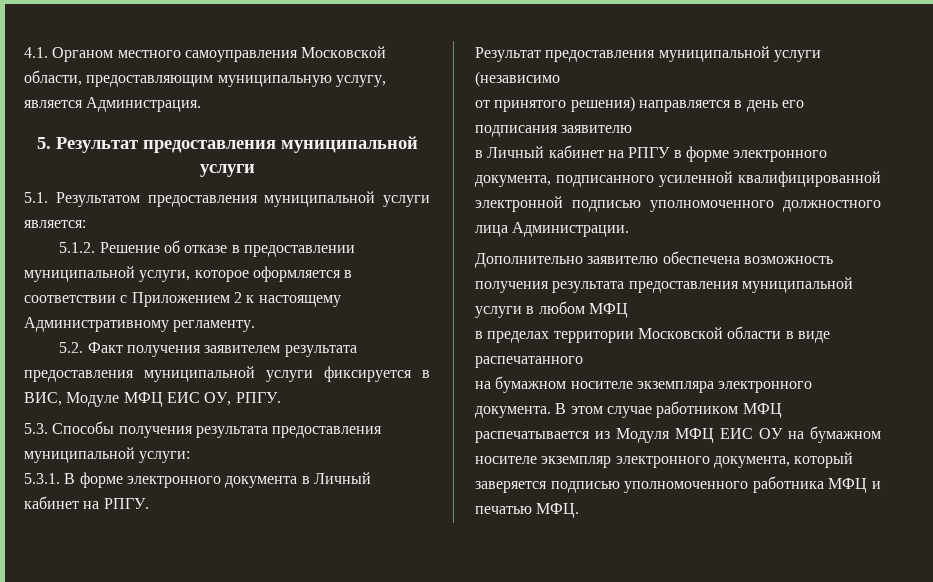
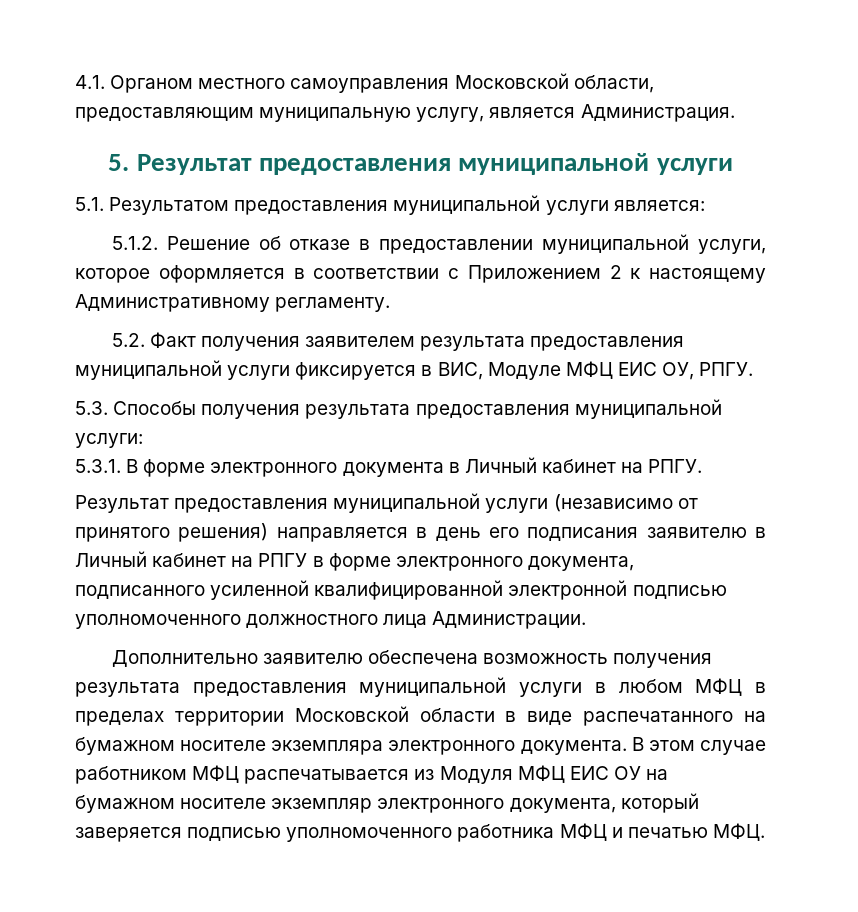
(560, 79) // -> (673, 503) none
(633, 129) // -> (747, 532) none
(628, 310) // -> (743, 687) none
(583, 362) // -> (734, 718) none

